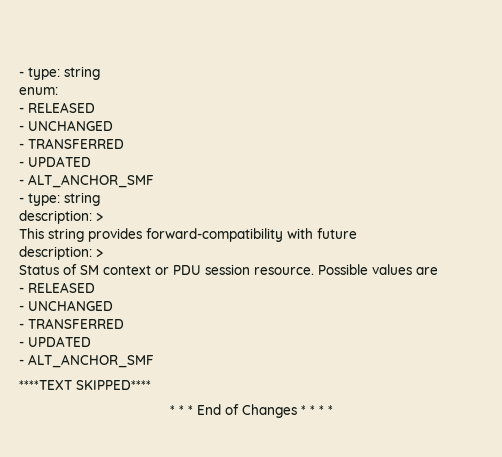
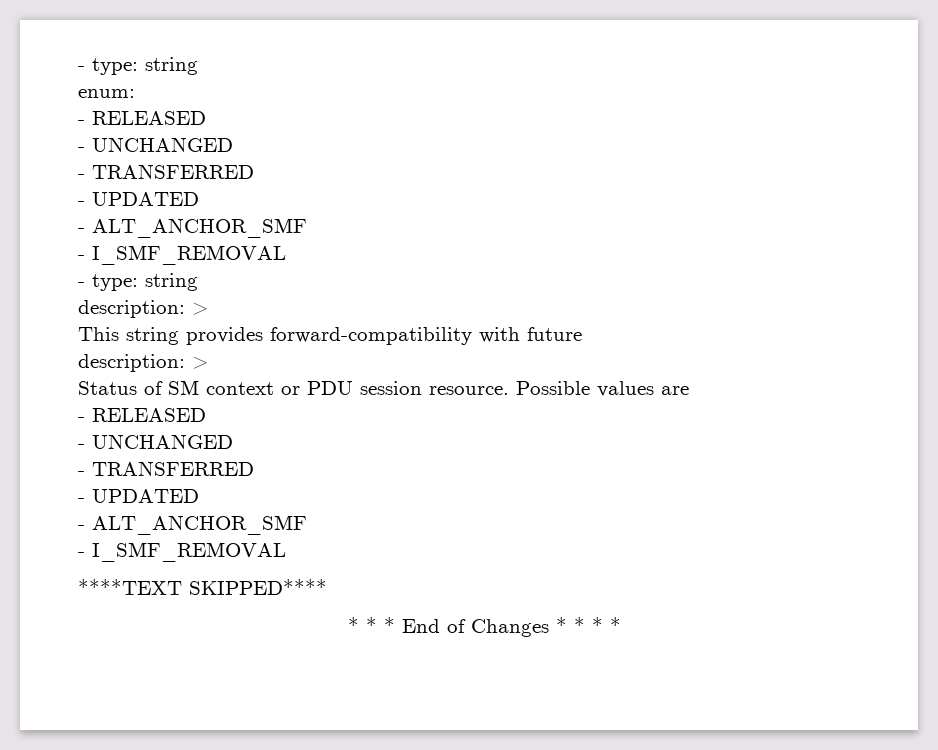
(154, 181) none -> [78,245,286,265] // - I_SMF_REMOVAL
(154, 361) none -> [78,542,286,562] // - I_SMF_REMOVAL

